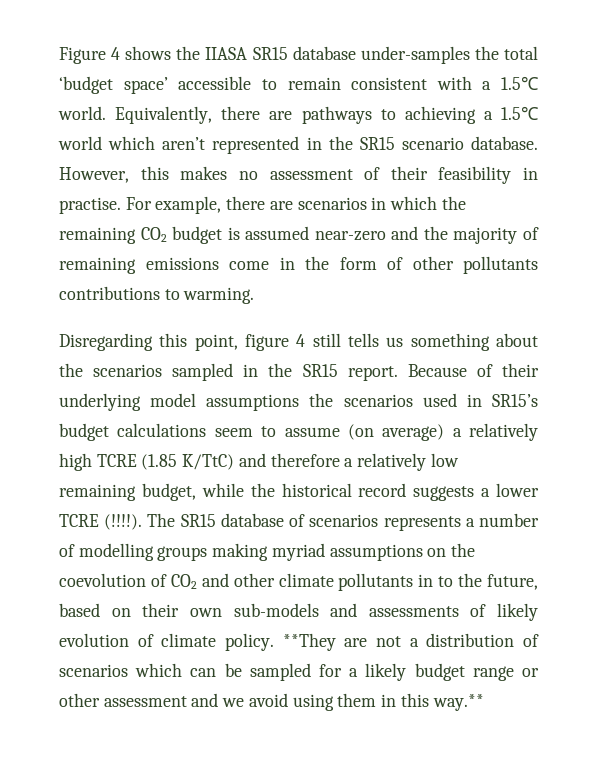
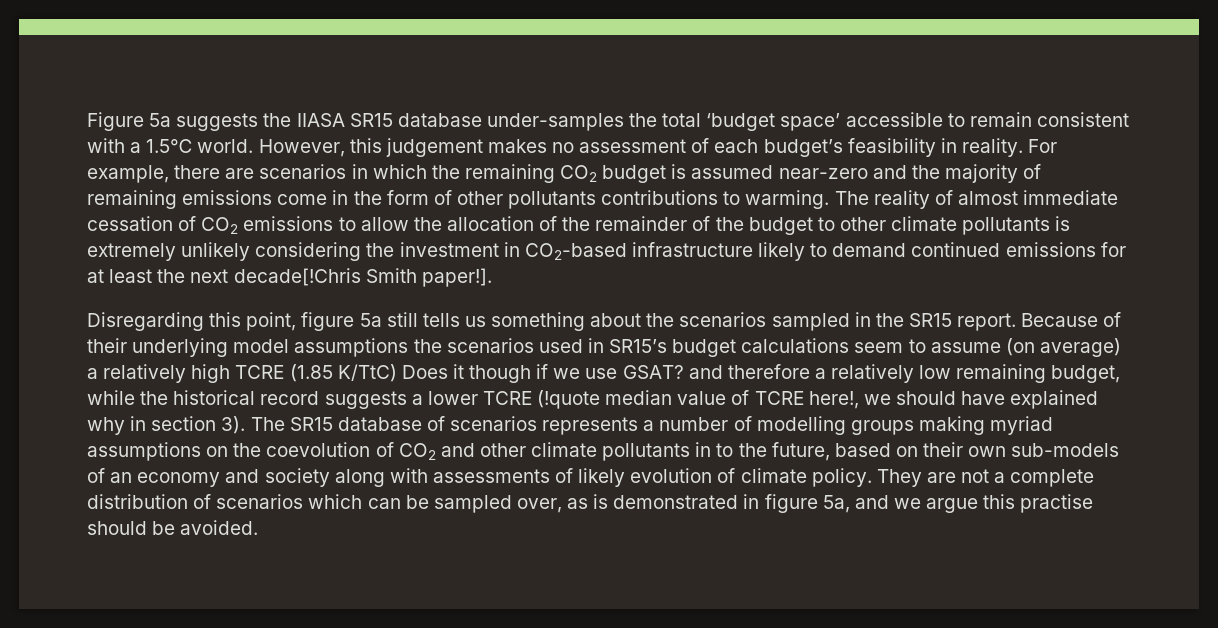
[111,46,172,60] 4 shows -> [149,113,259,131] 5a suggests
[115,106,538,124] [58,136,538,154] Equivalently, there are pathways to achieving a 1.5℃ world which aren’t represented in the SR15 scenario database. -> (254, 146) none
(169, 173) none -> [385,138,483,157] judgement
[390,166,428,180] their -> [714,139,843,157] each budget’s
[59,197,121,214] practise. -> [961,138,1023,157] reality.
(255, 295) none -> [834,190,1119,209] [87,216,1071,235] [87,242,1126,261] [87,268,492,287] The reality of almost immediate cessation of CO2 emissions to allow the allocation of the remainder of the budget to other climate pollutants is extremely unlikely considering the investment in CO2-based infrastructure likely to demand continued emissions for at least the next decade[!Chris Smith paper!].
[296,334,306,347] 4 -> [359,313,382,327] 5a
(235, 462) none -> [401,364,684,383] Does it though if we use GSAT?
[104,514,143,530] (!!!!). -> [537,390,1099,409] [87,416,246,435] (!quote median value of TCRE here!, we should have explained why in section 3).
[330,603,358,617] and -> [87,468,428,487] of an economy and society along with
[282,633,336,651] **They -> [876,469,922,487] They
(419, 642) none -> [1010,469,1095,487] complete
[319,663,539,681] [59,693,484,711] for a likely budget range or other assessment and we avoid using them in this way.** -> [516,494,1094,513] [87,520,259,535] over, as is demonstrated in figure 5a, and we argue this practise should be avoided.

